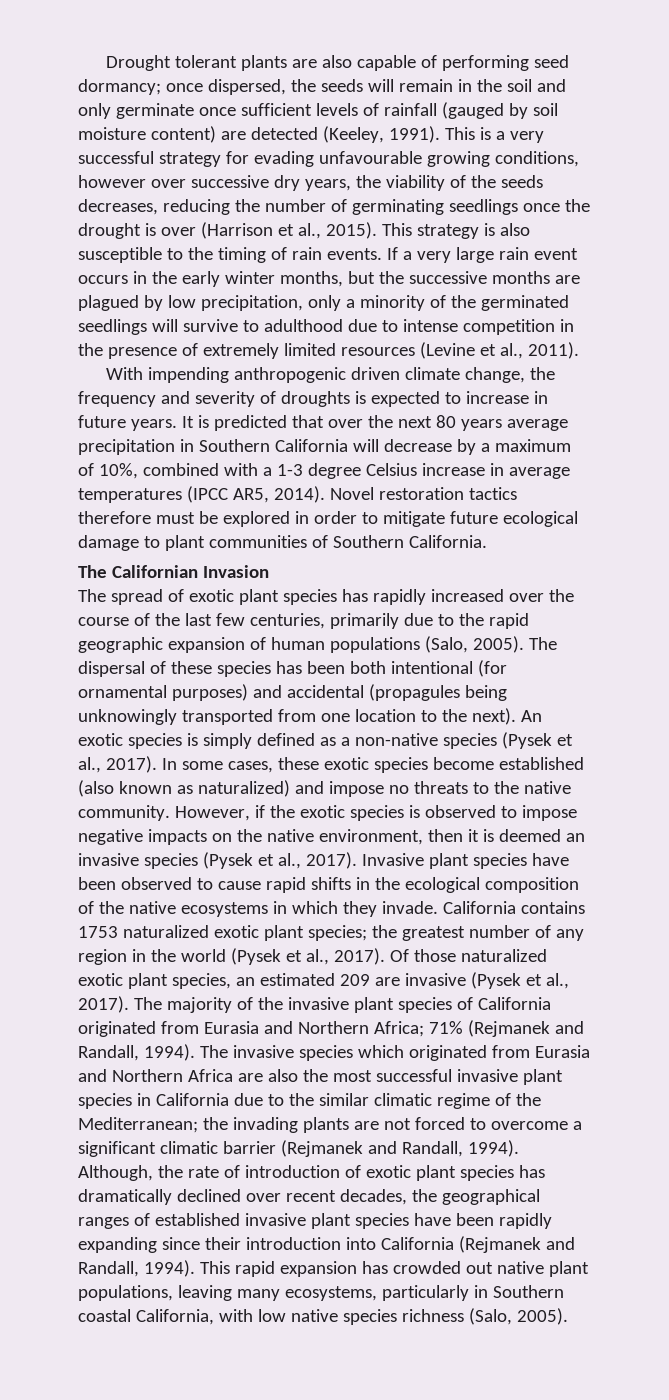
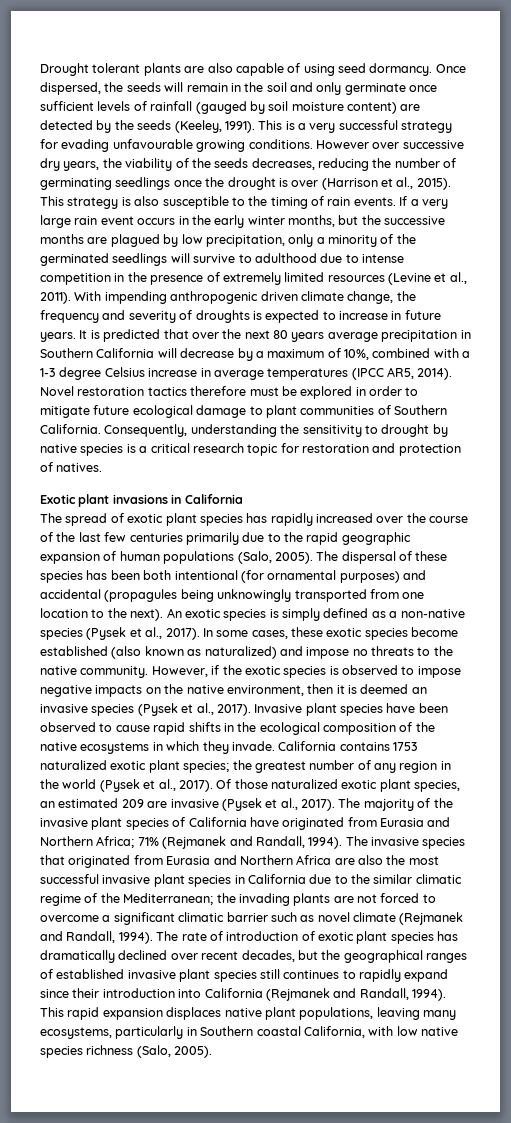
[442,55,570,71] [78,79,203,95] performing seed dormancy; once -> [303,63,466,76] using seed dormancy. Once
(318, 133) none -> [96,120,172,133] by the seeds
[494,151,579,167] [78,175,146,188] conditions, however -> [248,139,369,149] conditions. However
(579, 350) // -> (71, 298) none
[78,565,269,578] // The Californian Invasion -> [104,424,448,437] [40,443,461,456] [40,462,103,472] [40,494,243,507] Consequently, understanding the sensitivity to drought by native species is a critical research topic for restoration and protection of natives. // Exotic plant invasions in California
[249,613,325,629] centuries, -> [129,533,183,542] centuries
(551, 1003) none -> [249,817,279,827] have
[357,1045,404,1058] which -> [40,855,65,865] that
[280,1140,519,1157] [78,1165,183,1181] (Rejmanek and Randall, 1994). Although, the -> [270,912,464,925] [40,931,179,944] such as novel climate (Rejmanek and Randall, 1994). The
(407, 1197) none -> [297,950,318,960] but
[413,1213,552,1229] [78,1237,157,1253] have been rapidly expanding -> [259,969,449,982] still continues to rapidly expand
[361,1261,493,1274] has crowded out -> [166,1007,222,1020] displaces

